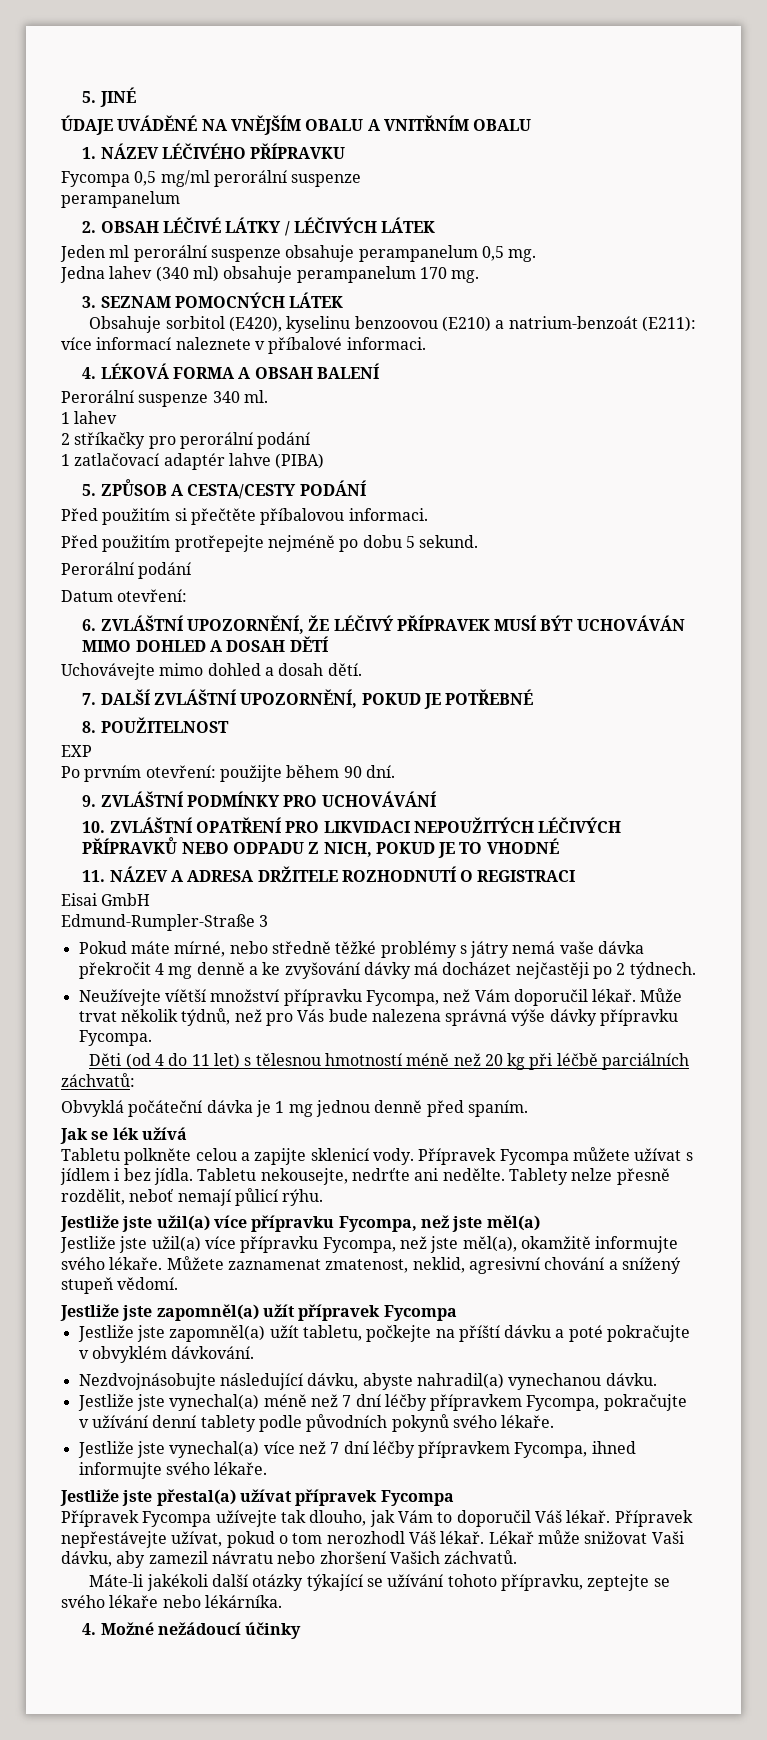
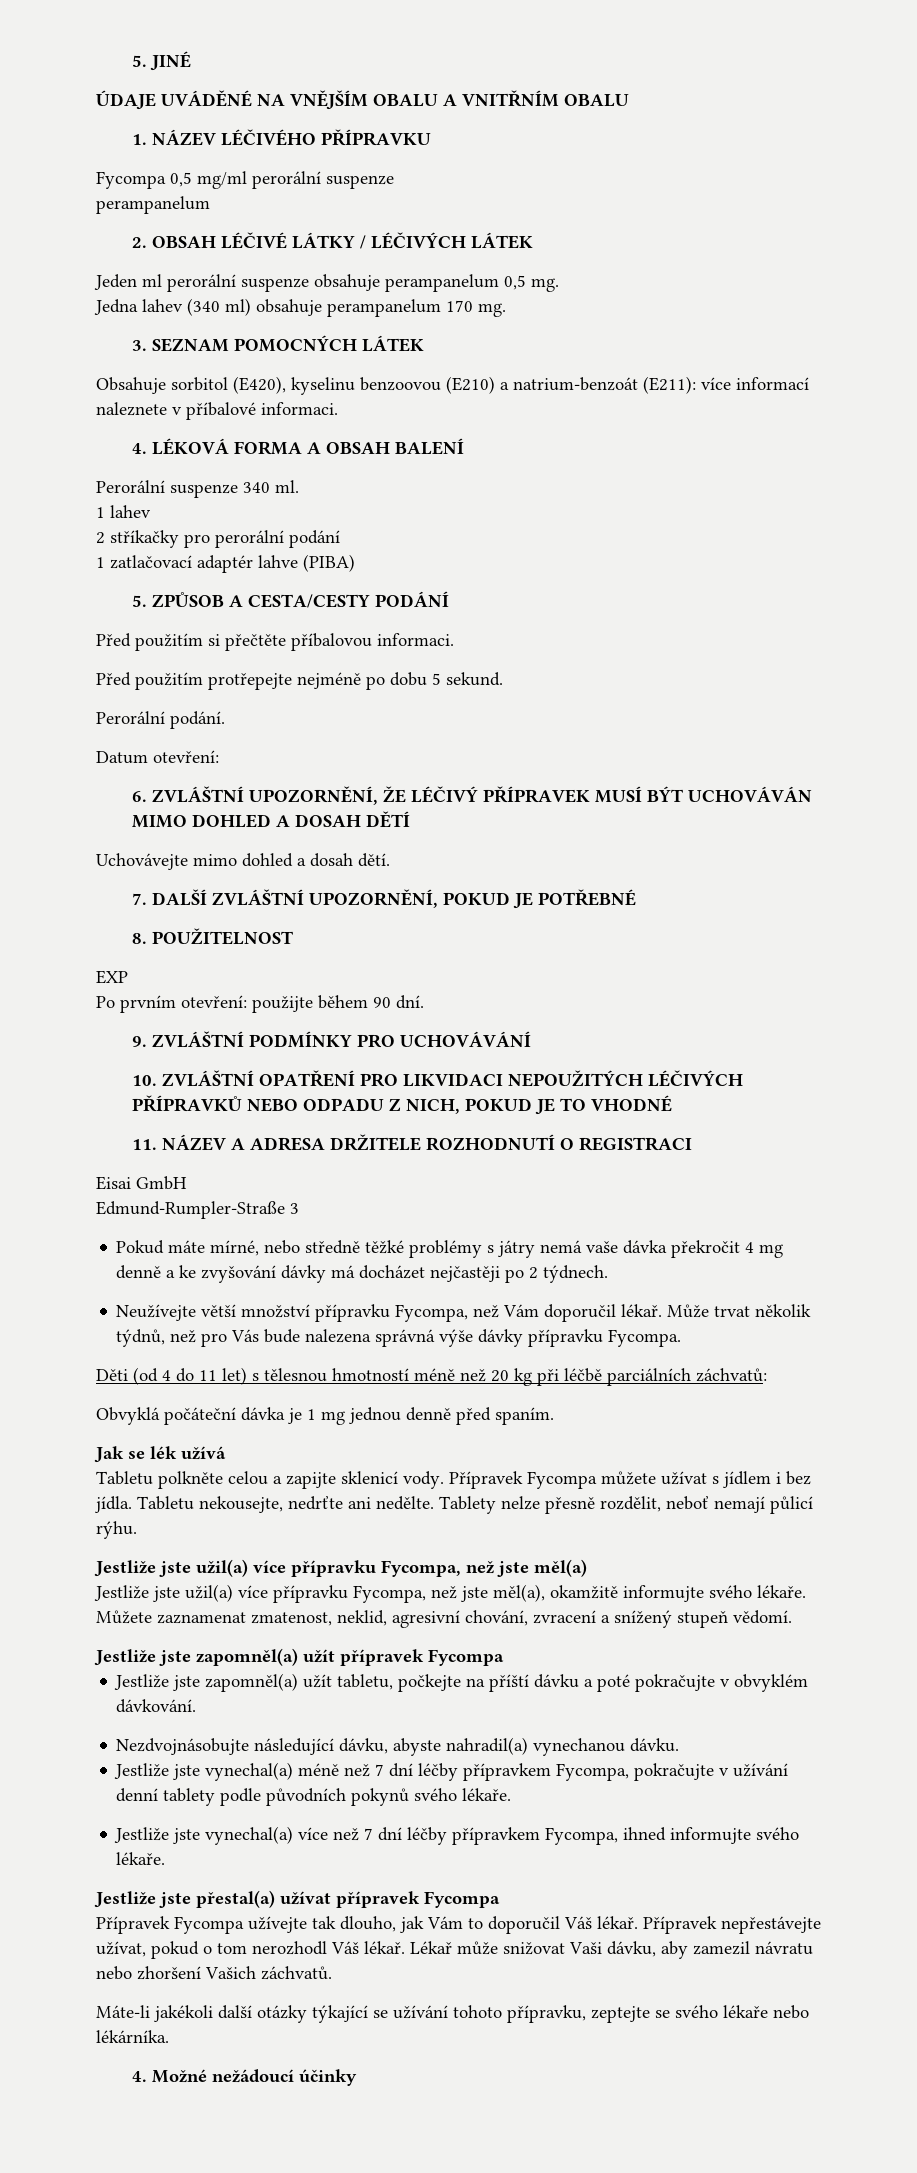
[138,562,192,579] podání -> [170,711,225,729] podání.
[164,989,206,1002] víětší -> [201,1304,237,1317] větší
[544,1257,605,1270] chování -> [465,1610,596,1626] chování, zvracení

